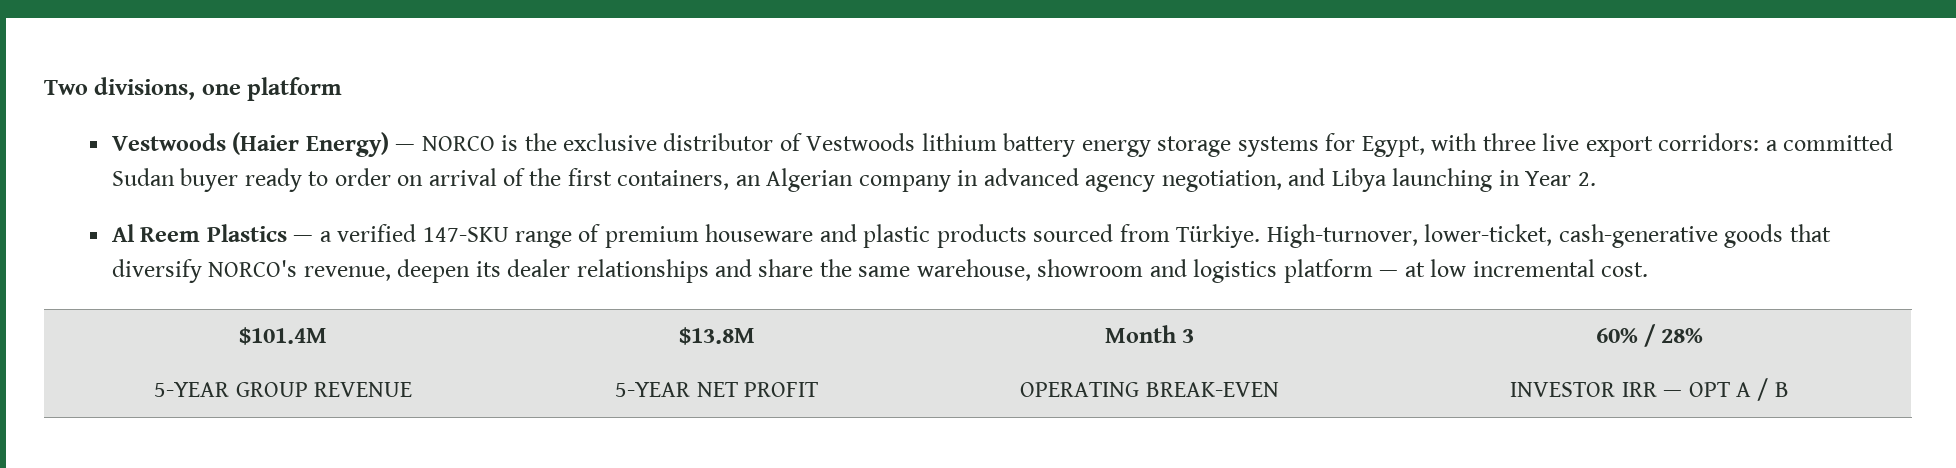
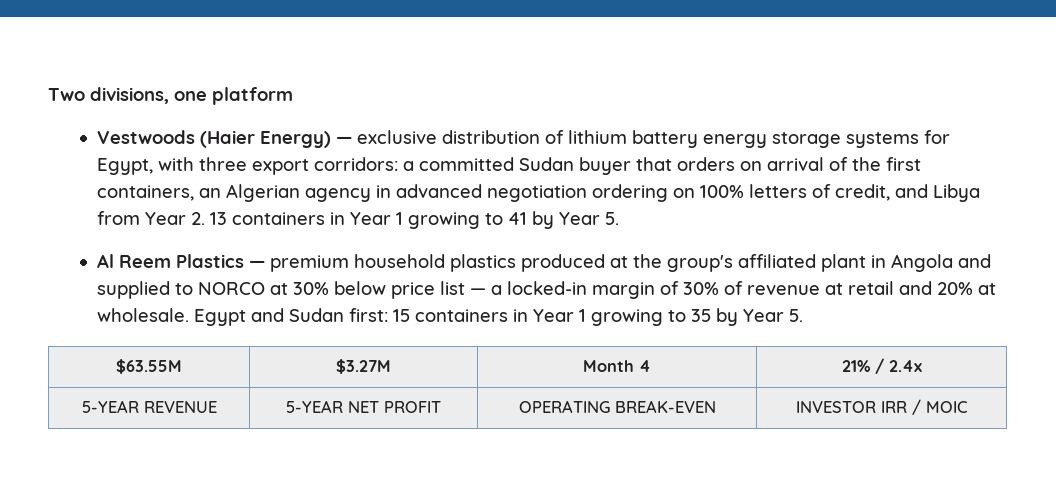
[421,133,916,151] NORCO is the exclusive distributor of Vestwoods -> [357,130,565,144] exclusive distribution of
[1542,133,1580,151] live -> (248, 164) none
[244,168,391,192] ready to order -> [636,157,736,171] that orders
[858,175,951,192] company -> [305,188,372,202] agency
[1085,168,1596,192] [111,224,1831,248] [111,259,1649,283] [239,327,327,345] [678,327,755,345] [1104,325,1195,343] [1595,324,1704,347] [154,382,308,397] agency negotiation, and Libya launching in Year 2. // Al Reem Plastics — a verified 147-SKU range of premium houseware and plastic products sourced from Türkiye. High-turnover, lower-ticket, cash-generative goods that diversify NORCO's revenue, deepen its dealer relationships and share the same warehouse, showroom and logistics platform — at low incremental cost. // $101.4M | $13.8M | Month 3 | 60% / 28% // 5-YEAR GROUP -> [487,184,981,202] [97,211,620,229] [97,254,992,272] [97,281,997,299] [97,308,804,326] [116,359,182,374] [336,359,391,374] [583,360,652,372] [841,358,922,374] [81,400,139,413] negotiation ordering on 100% letters of credit, and Libya from Year 2. 13 containers in Year 1 growing to 41 by Year 5. // Al Reem Plastics — premium household plastics produced at the group's affiliated plant in Angola and supplied to NORCO at 30% below price list — a locked-in margin of 30% of revenue at retail and 20% at wholesale. Egypt and Sudan first: 15 containers in Year 1 growing to 35 by Year 5. // $63.55M | $3.27M | Month 4 | 21% / 2.4x // 5-YEAR
[1663,378,1789,401] — OPT A / B -> [911,399,968,415] / MOIC

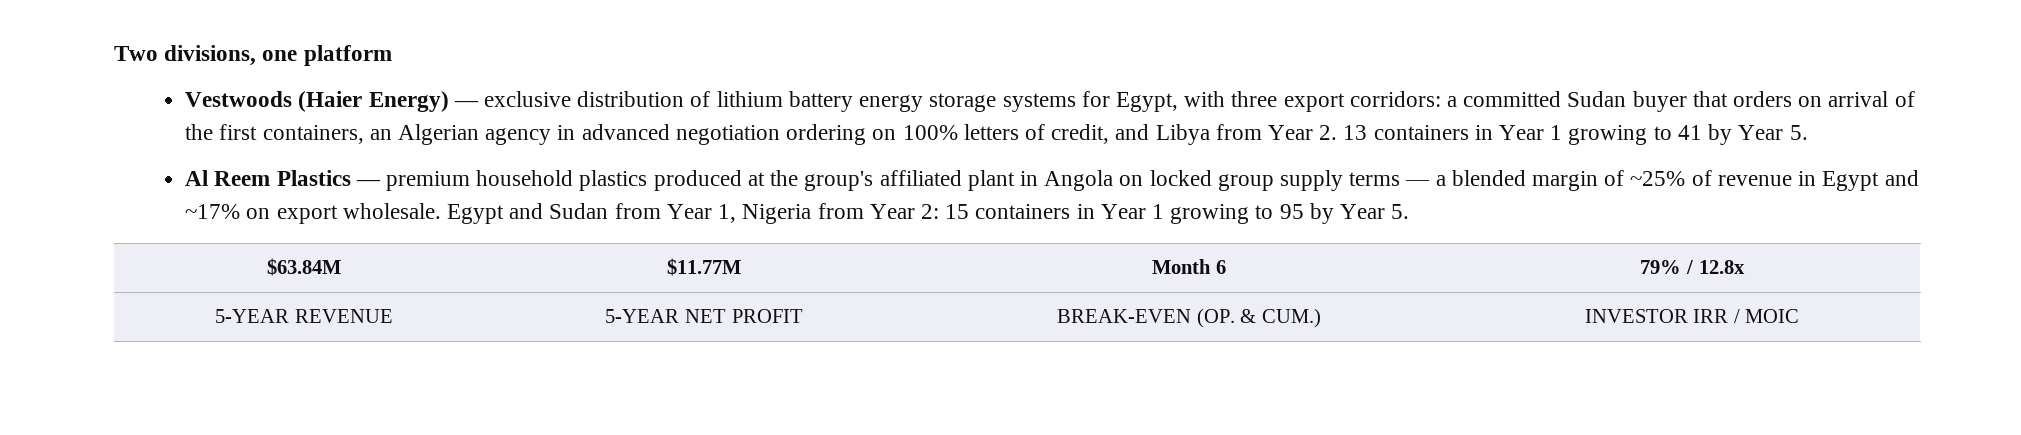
[958,254,992,268] [97,281,466,299] and supplied to NORCO at 30% below price list -> [1119,170,1401,191] on locked group supply terms
[507,281,588,295] locked-in -> [1451,170,1526,186] blended
[683,282,720,295] 30% -> [1630,171,1686,186] ~25%
[825,281,997,295] [97,308,389,326] at retail and 20% at wholesale. Egypt and Sudan first: -> [1798,170,1919,191] [185,203,939,224] in Egypt and ~17% on export wholesale. Egypt and Sudan from Year 1, Nigeria from Year 2:
[691,308,804,326] [116,359,182,374] [336,359,391,374] 35 by Year 5. // $63.55M | $3.27M -> [1279,203,1410,224] [267,258,341,276] [667,258,741,276] 95 by Year 5. // $63.84M | $11.77M
[639,360,652,372] [841,358,922,374] 4 | 21% / 2.4x -> [1215,260,1226,274] [1640,260,1745,274] 6 | 79% / 12.8x
[518,400,610,413] OPERATING -> (803, 316) none
(716, 406) none -> [1196,308,1321,328] (OP. & CUM.)

